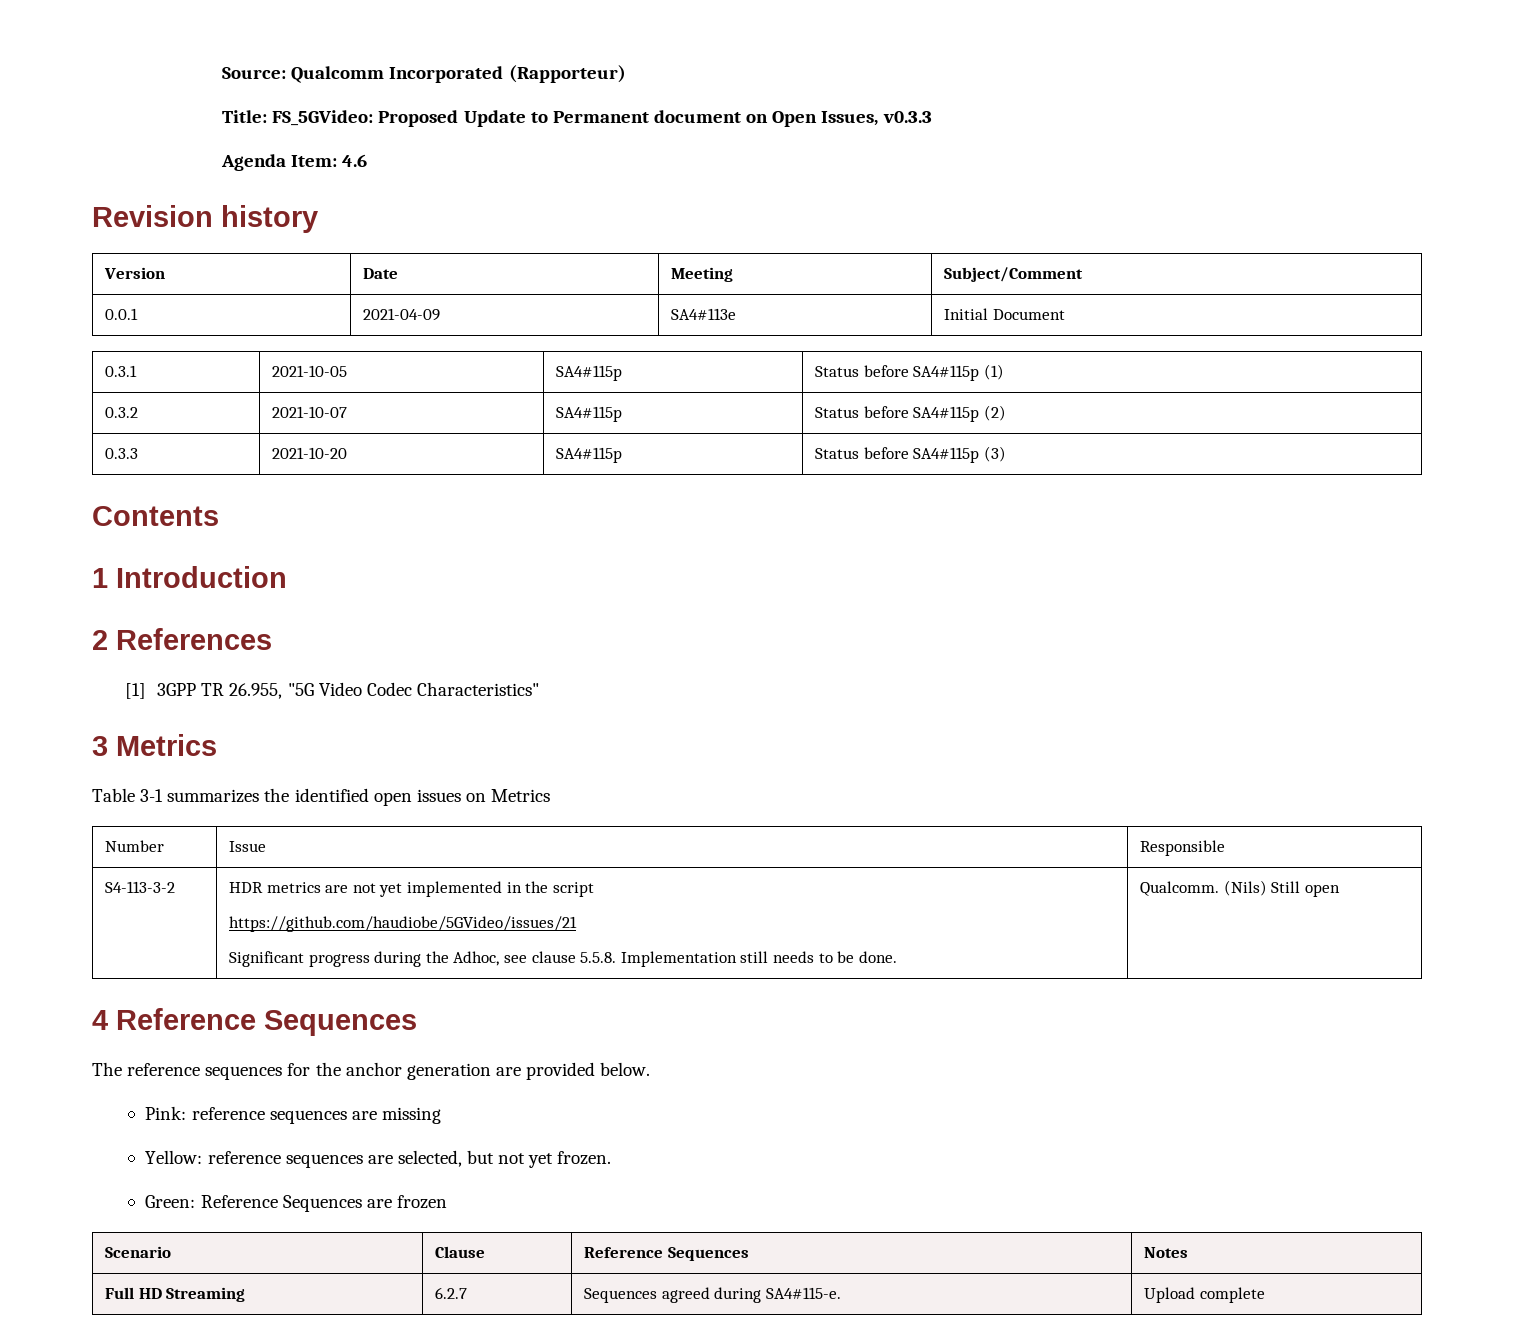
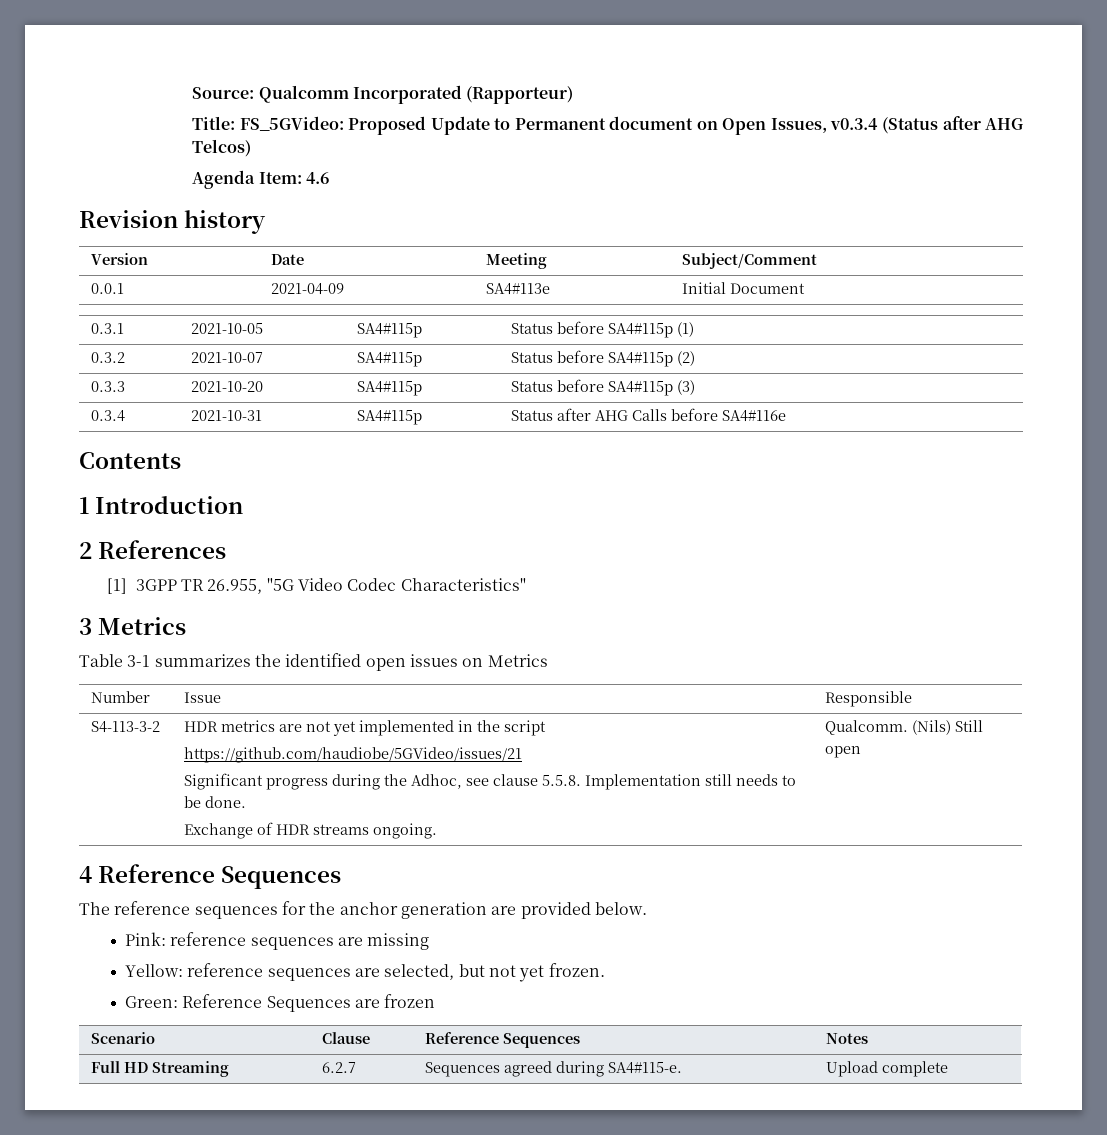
[882,111,932,123] v0.3.3 -> [830,116,1024,134] [192,139,252,157] v0.3.4 (Status after AHG Telcos)
(1006, 454) none -> [90,410,125,422] [190,410,262,421] [356,410,422,425] [510,408,786,422] // 0.3.4 | 2021-10-31 | SA4#115p | Status after AHG Calls before SA4#116e
(897, 957) none -> [183,822,437,839] // Exchange of HDR streams ongoing.

